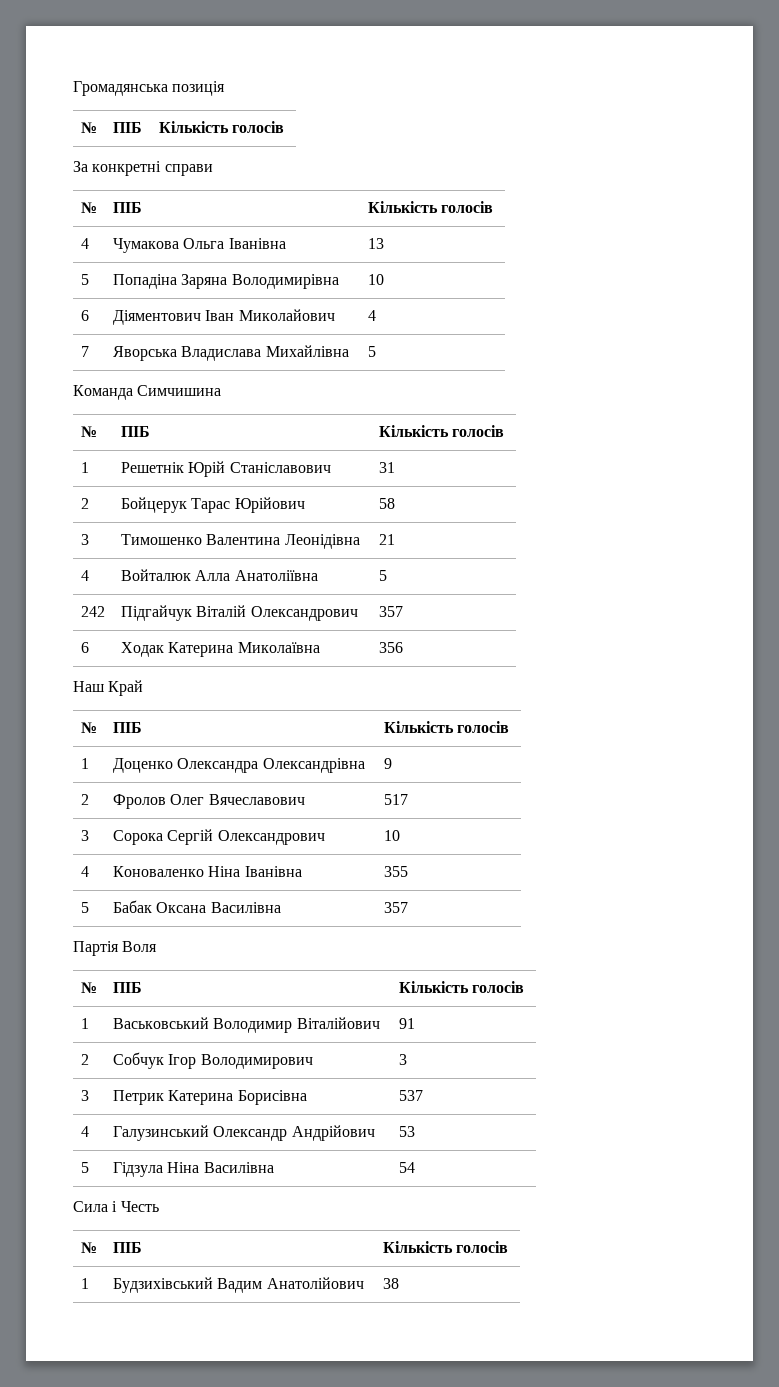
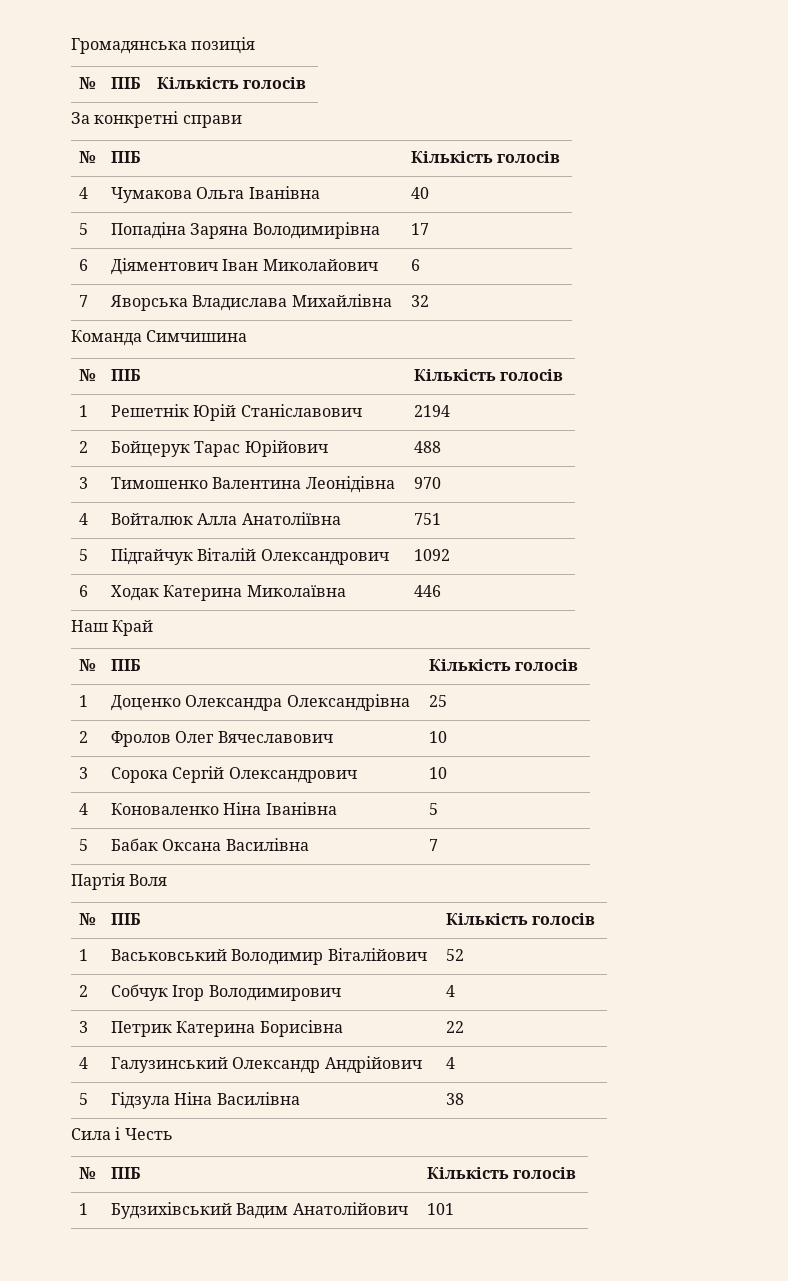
[367,238,384,249] 13 -> [410,187,429,199] 40
[367,274,384,285] 10 -> [410,223,429,235] 17
[367,310,376,321] 4 -> [410,259,420,271] 6
[367,346,376,357] 5 -> [410,295,429,307] 32
[378,462,395,473] 31 -> [413,405,450,417] 2194
[378,498,395,509] 58 -> [413,441,441,453] 488
[378,534,395,545] 21 -> [413,477,441,489] 970
[378,570,387,581] [80,606,105,617] 5 // 242 -> [413,513,441,525] [78,549,88,561] 751 // 5
[378,606,403,617] 357 -> [413,549,450,561] 1092
[378,642,403,653] 356 -> [413,585,441,597] 446
[383,758,392,769] 9 -> [428,695,447,707] 25
[383,794,408,805] 517 -> [428,731,447,743] 10
[383,866,408,877] 355 -> [428,803,438,815] 5
[383,902,408,913] 357 -> [428,839,438,851] 7
[398,1018,415,1029] 91 -> [445,949,464,961] 52
[398,1054,407,1065] 3 -> [445,985,455,997] 4
[398,1090,423,1101] 537 -> [445,1021,464,1033] 22
[398,1126,415,1137] 53 -> [445,1057,455,1069] 4
[398,1162,415,1173] 54 -> [445,1093,464,1105] 38
[382,1278,399,1289] 38 -> [426,1203,454,1215] 101

